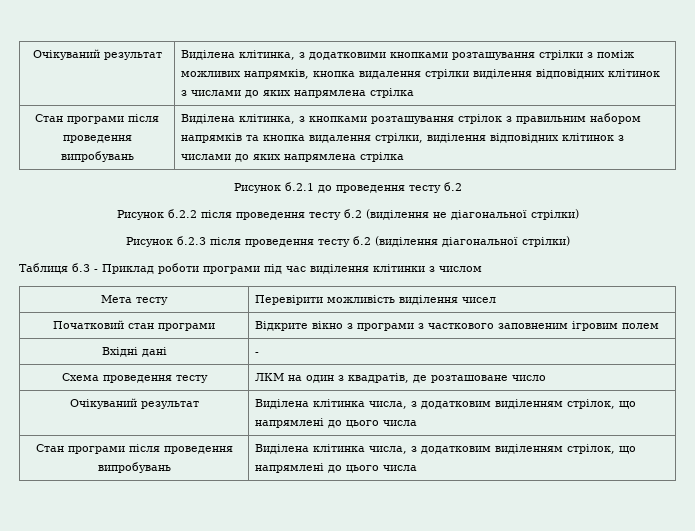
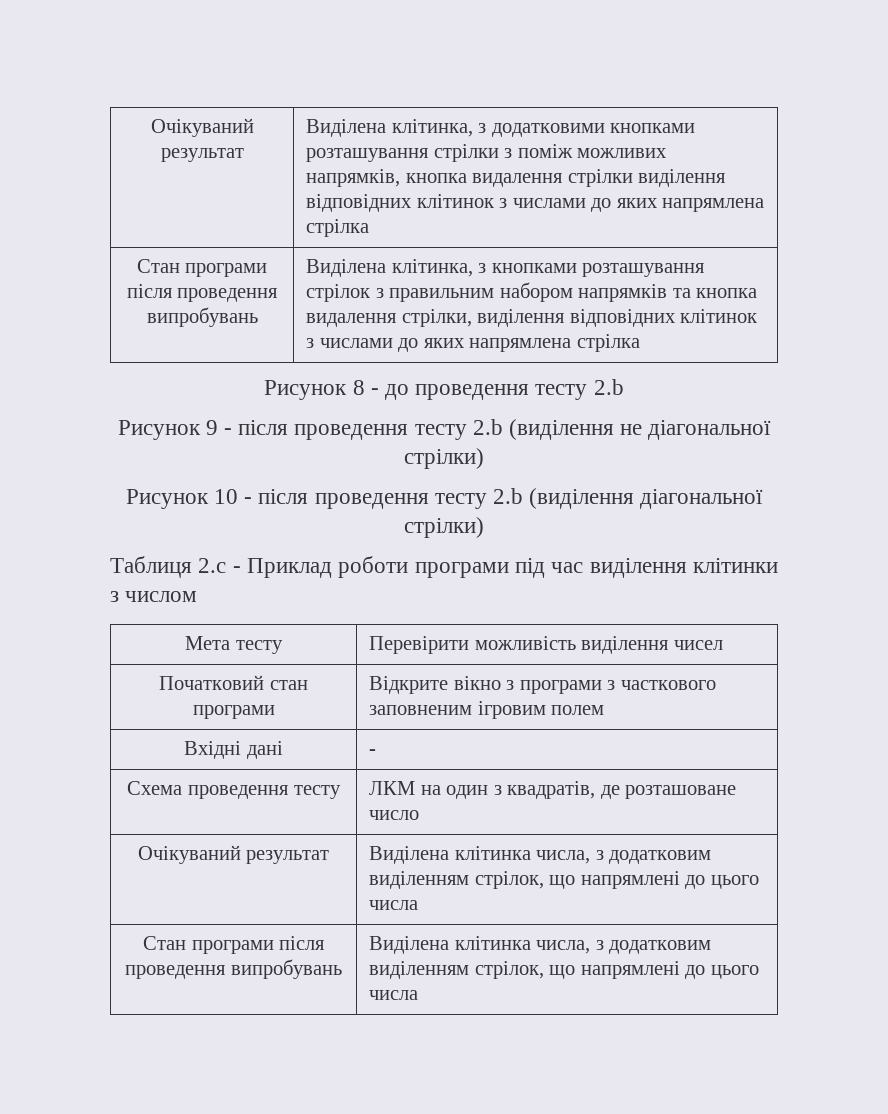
[284,182,314,191] б.2.1 -> [352,380,379,395] 8 -
[443,182,462,191] [116,209,362,220] б.2 // Рисунок б.2.2 після проведення тесту б.2 -> [593,379,624,395] [117,419,503,440] 2.b // Рисунок 9 - після проведення тесту 2.b
[176,236,371,247] б.2.3 після проведення тесту б.2 -> [213,488,523,509] 10 - після проведення тесту 2.b
[72,263,90,272] б.3 -> [198,558,227,573] 2.c

